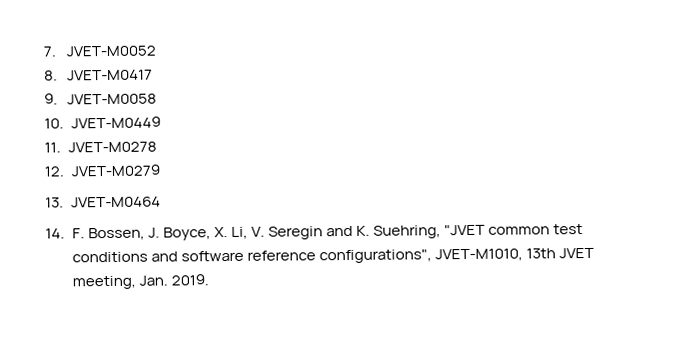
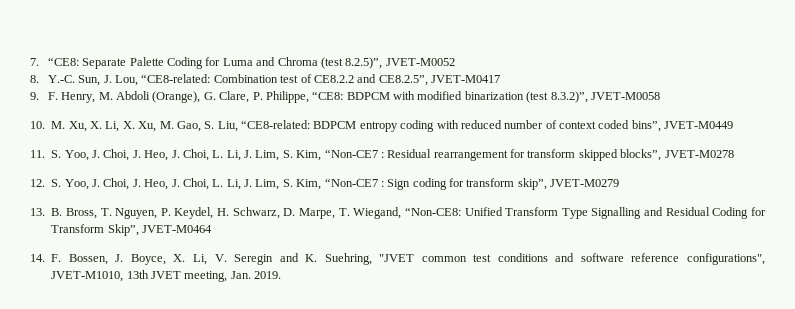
[66,45,157,57] [44,69,154,81] [44,93,158,105] [44,116,161,129] [44,141,157,153] [44,164,160,177] [45,197,64,208] JVET-M0052 // 8. JVET-M0417 // 9. JVET-M0058 // 10. JVET-M0449 // 11. JVET-M0278 // 12. JVET-M0279 // 13. -> [47,57,455,69] [30,74,501,86] [30,91,660,103] [30,120,734,132] [30,149,734,161] [30,178,620,190] [30,207,767,219] [51,224,139,236] “CE8: Separate Palette Coding for Luma and Chroma (test 8.2.5)”, JVET-M0052 // 8. Y.-C. Sun, J. Lou, “CE8-related: Combination test of CE8.2.2 and CE8.2.5”, JVET-M0417 // 9. F. Henry, M. Abdoli (Orange), G. Clare, P. Philippe, “CE8: BDPCM with modified binarization (test 8.3.2)”, JVET-M0058 // 10. M. Xu, X. Li, X. Xu, M. Gao, S. Liu, “CE8-related: BDPCM entropy coding with reduced number of context coded bins”, JVET-M0449 // 11. S. Yoo, J. Choi, J. Heo, J. Choi, L. Li, J. Lim, S. Kim, “Non-CE7 : Residual rearrangement for transform skipped blocks”, JVET-M0278 // 12. S. Yoo, J. Choi, J. Heo, J. Choi, L. Li, J. Lim, S. Kim, “Non-CE7 : Sign coding for transform skip”, JVET-M0279 // 13. B. Bross, T. Nguyen, P. Keydel, H. Schwarz, D. Marpe, T. Wiegand, “Non-CE8: Unified Transform Type Signalling and Residual Coding for Transform Skip”,

